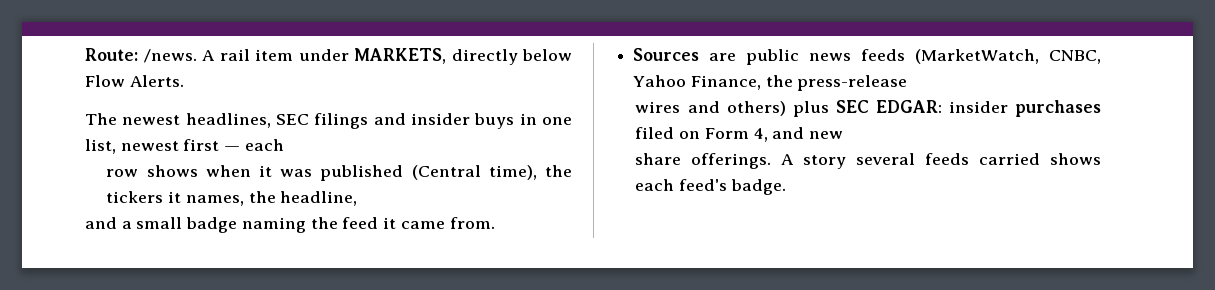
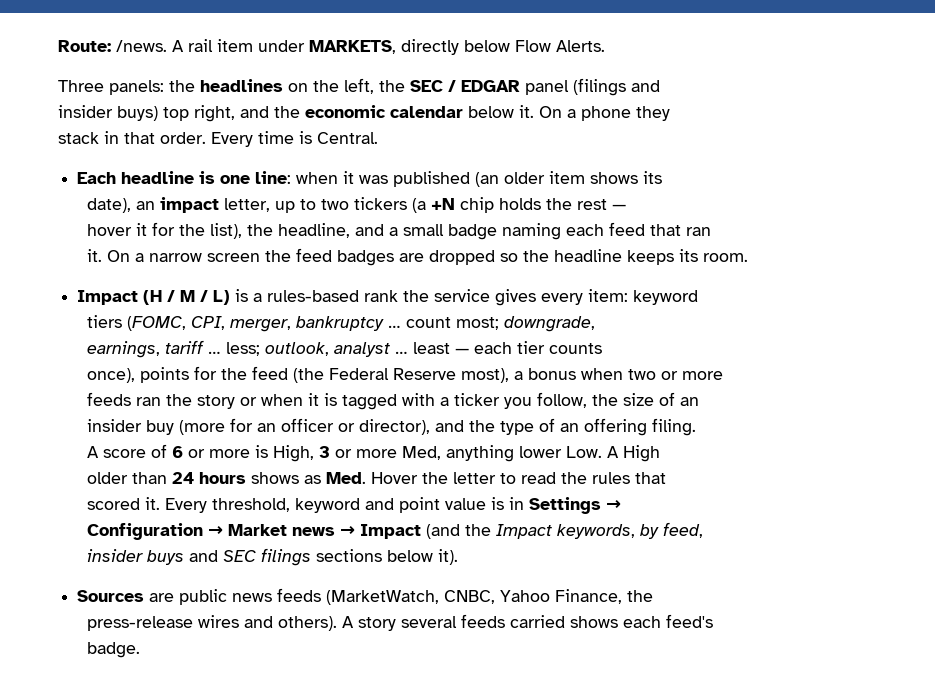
[85,113,572,129] [85,139,284,154] [106,165,572,181] [106,191,244,206] The newest headlines, SEC filings and insider buys in one list, newest first — each // row shows when it was published (Central time), the tickers it names, -> [58,78,660,96] [58,105,670,122] [58,131,378,147] [77,171,663,187] [86,197,626,213] [86,222,242,239] Three panels: the headlines on the left, the SEC / EDGAR panel (filings and // insider buys) top right, and the economic calendar below it. On a phone they // stack in that order. Every time is Central. // Each headline is one line: when it was published (an older item shows its // date), an impact letter, up to two tickers (a +N chip holds the rest — // hover it for the list),
(358, 198) // -> (350, 230) none
[310,217,495,229] the feed it came from. -> [565,222,711,236] [86,248,748,266] [77,289,699,306] [86,315,595,332] [86,340,602,358] [86,366,723,383] [86,392,699,410] [86,418,696,436] [86,444,660,462] [86,472,666,484] [86,497,621,514] [86,522,703,540] [86,548,458,566] each feed that ran // it. On a narrow screen the feed badges are dropped so the headline keeps its room. // Impact (H / M / L) is a rules-based rank the service gives every item: keyword // tiers (FOMC, CPI, merger, bankruptcy … count most; downgrade, // earnings, tariff … less; outlook, analyst … least — each tier counts // once), points for the feed (the Federal Reserve most), a bonus when two or more // feeds ran the story or when it is tagged with a ticker you follow, the size of an // insider buy (more for an officer or director), and the type of an offering filing. // A score of 6 or more is High, 3 or more Med, anything lower Low. A High // older than 24 hours shows as Med. Hover the letter to read the rules that // scored it. Every threshold, keyword and point value is in Settings → // Configuration → Market news → Impact (and the Impact keywords, by feed, // insider buys and SEC filings sections below it).
(793, 81) none -> (654, 596) //
(908, 83) // -> (193, 623) none
[726,100,1101,117] [635,127,844,142] [635,153,772,169] others) plus SEC EDGAR: insider purchases filed on Form 4, and new // share offerings. -> [277,616,337,631] others).
(728, 185) none -> (713, 621) //

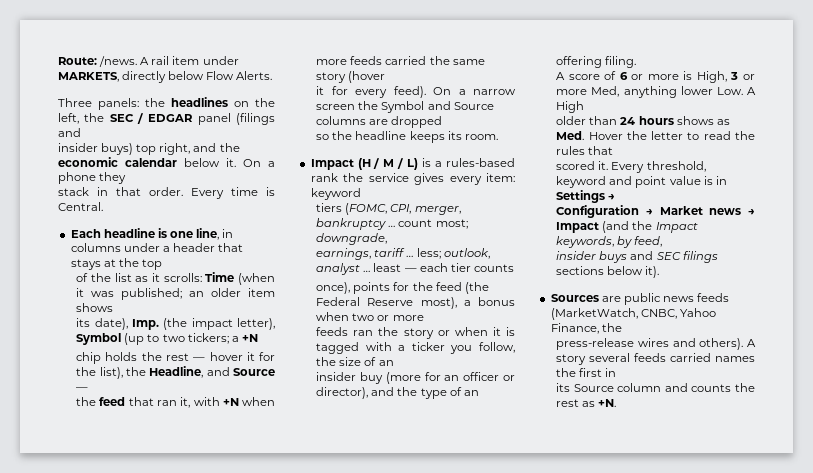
[255,171,500,187] line: when it was published (an -> [196,228,234,240] [70,243,244,252] [70,258,162,270] [76,272,275,285] [76,288,205,300] line, in columns under a header that stays at the top // of the list as it scrolls: Time (when it was published; an
[643,171,663,184] [86,197,455,213] its // date), an impact letter, up to two tickers (a +N -> [76,318,275,330] [76,333,258,345] // its date), Imp. (the impact letter), Symbol (up to two tickers; a +N //
(626, 207) // -> (206, 359) none
[277,222,711,240] [86,249,102,262] headline, and a small badge naming each feed that ran // it. -> [149,366,275,378] [76,387,89,391] [76,397,275,408] [316,56,485,65] [316,71,386,83] [316,86,426,98] Headline, and Source — // the feed that ran it, with +N when more feeds carried the same story (hover // it for every feed).
[295,248,394,266] feed badges -> [381,101,494,113] [316,116,367,125] Symbol and Source columns
(495, 257) none -> (443, 122) //
[569,614,713,628] [86,642,140,658] shows each feed's // badge. -> [715,356,755,362] [556,368,617,377] [556,383,755,392] [556,399,617,407] names the first in // its Source column and counts the rest as +N.

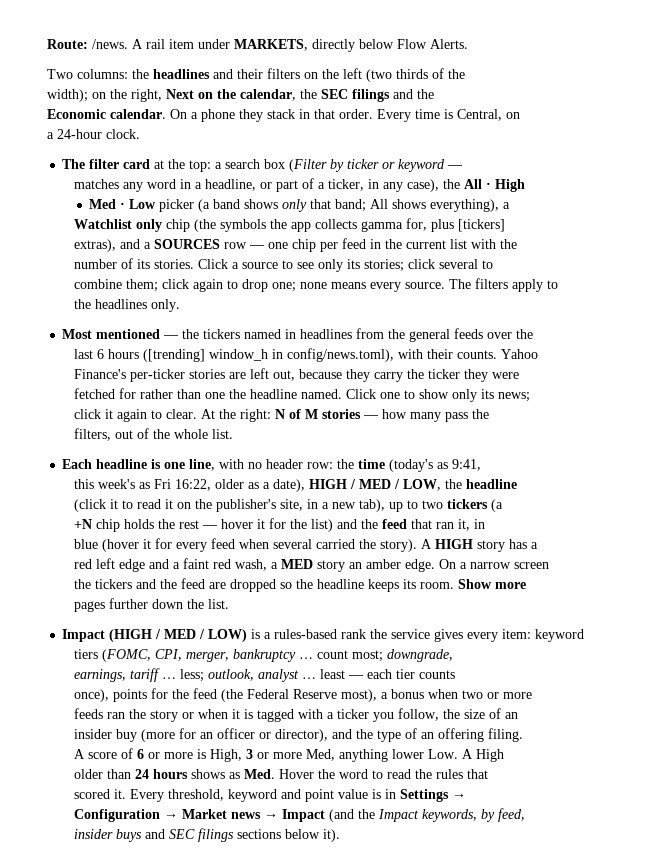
[58,97,275,110] [58,113,275,125] [58,128,81,137] [58,143,240,155] [58,157,236,167] Three panels: the headlines on the left, the SEC / EDGAR panel (filings and // insider buys) top right, and the economic calendar below it. -> [47,68,465,82] [47,89,434,102] [47,109,166,119] Two columns: the headlines and their filters on the left (two thirds of the // width); on the right, Next on the calendar, the SEC filings and the // Economic calendar.
(127, 178) // -> (263, 115) none
[58,202,103,211] Central. -> [457,109,520,121] [47,129,140,139] [62,159,464,172] [73,178,525,192] [89,199,511,212] [73,218,505,232] [73,238,517,252] [73,258,493,272] [73,278,558,292] [73,299,180,312] [62,328,534,342] [73,348,538,362] [73,368,519,382] [73,388,530,402] [73,409,489,422] [73,428,233,441] Central, on // a 24-hour clock. // The filter card at the top: a search box (Filter by ticker or keyword — // matches any word in a headline, or part of a ticker, in any case), the All · High // Med · Low picker (a band shows only that band; All shows everything), a // Watchlist only chip (the symbols the app collects gamma for, plus [tickers] // extras), and a SOURCES row — one chip per feed in the current list with the // number of its stories. Click a source to see only its stories; click several to // combine them; click again to drop one; none means every source. The filters apply to // the headlines only. // Most mentioned — the tickers named in headlines from the general feeds over the // last 6 hours ([trending] window_h in config/news.toml), with their counts. Yahoo // Finance's per-ticker stories are left out, because they carry the ticker they were // fetched for rather than one the headline named. Click one to show only its news; // click it again to clear. At the right: N of M stories — how many pass the // filters, out of the whole list.
[222,229,234,238] [70,243,244,252] [70,258,162,270] [76,272,275,285] [76,288,275,300] [76,303,114,312] [76,318,275,330] [76,333,258,345] in columns under a header that stays at the top // of the list as it scrolls: Time (when it was published; an older item shows // its date), Imp. (the impact letter), Symbol (up to two tickers; a +N // -> [219,459,482,472] [73,479,517,492] [73,499,503,512] [73,519,92,529] with no header row: the time (today's as 9:41, // this week's as Fri 16:22, older as a date), HIGH / MED / LOW, the headline // (click it to read it on the publisher's site, in a new tab), up to two tickers (a // +N
[99,366,275,379] [76,387,89,391] list), the Headline, and Source — // -> [310,519,357,532] list) and
[193,397,275,406] [316,56,485,65] [316,72,347,83] with +N when more feeds carried the same story -> [473,519,485,529] [73,539,98,549] in // blue
(386, 77) // -> (139, 545) none
[393,86,426,98] feed). -> [210,538,538,552] [73,558,435,572] feed when several carried the story). A HIGH story has a // red left edge and a faint red wash, a MED story an amber edge.
[358,101,494,113] [316,116,367,125] the Symbol and Source columns -> [73,578,205,589] // the tickers and the feed
(443, 122) // -> (276, 585) none
[310,158,419,170] // Impact (H / M / L) -> [457,579,526,589] [73,598,229,612] [62,629,248,642] Show more // pages further down the list. // Impact (HIGH / MED / LOW)
[651,131,684,140] letter -> [338,769,368,779] word
[550,293,730,305] [550,308,716,320] [550,323,622,334] [556,338,756,350] [556,353,755,365] [556,368,617,377] [556,383,755,392] [556,399,617,407] // Sources are public news feeds (MarketWatch, CNBC, Yahoo Finance, the // press-release wires and others). A story several feeds carried names the first in // its Source column and counts the rest as +N. -> (340, 835) none

